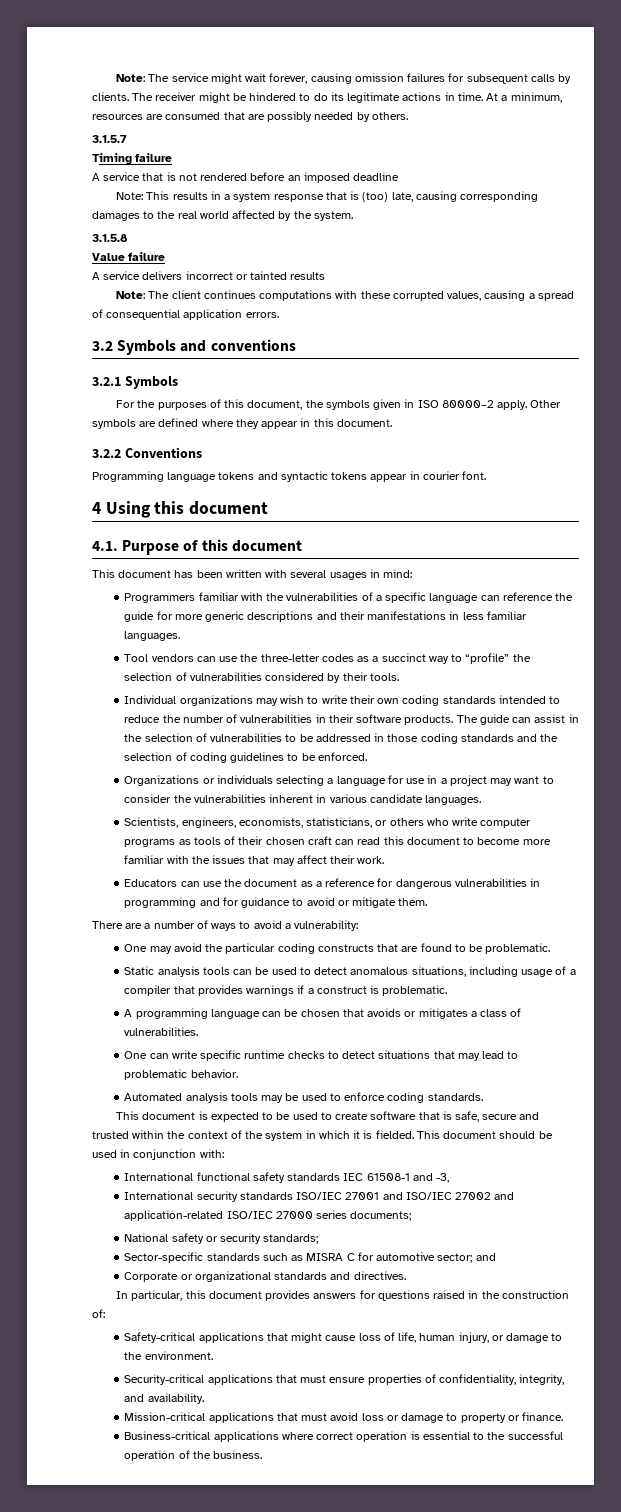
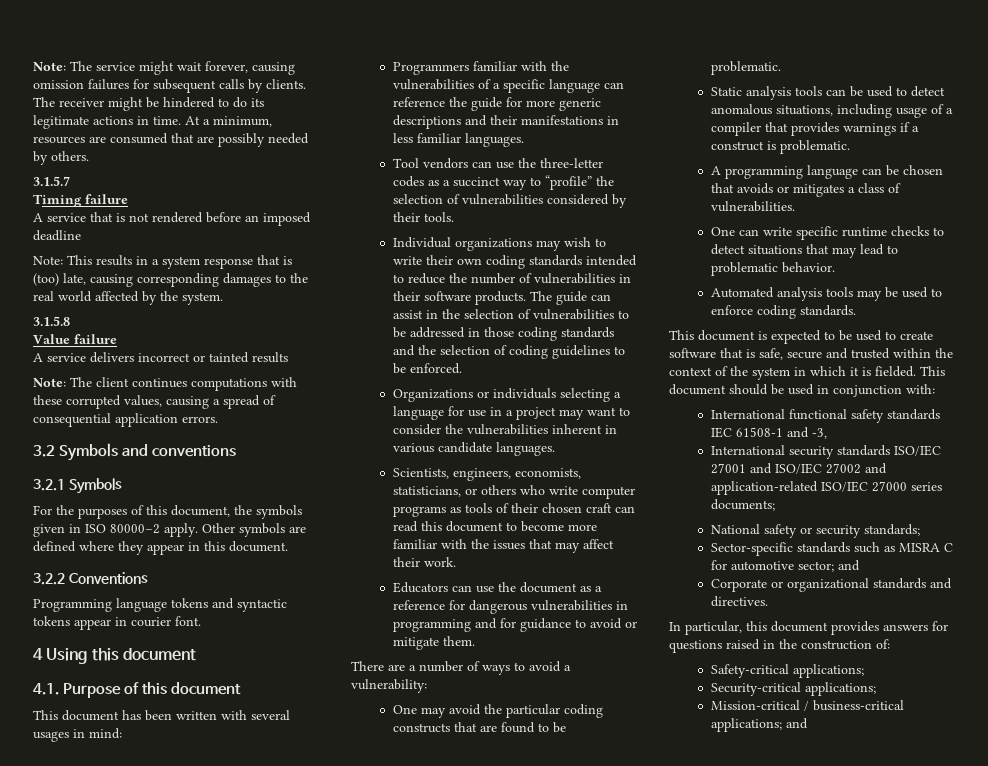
[198,1332,563,1343] [124,1351,213,1360] [124,1374,565,1385] [124,1393,204,1404] [124,1412,564,1423] [124,1431,563,1442] [124,1450,263,1461] applications that might cause loss of life, human injury, or damage to the environment. // Security-critical applications that must ensure properties of confidentiality, integrity, and availability. // Mission-critical applications that must avoid loss or damage to property or finance. // Business-critical applications where correct operation is essential to the successful operation of the business. -> [792,664,864,678] [710,682,876,696] [710,700,904,711] [710,718,808,732] applications; // Security-critical applications; // Mission-critical / business-critical applications; and

